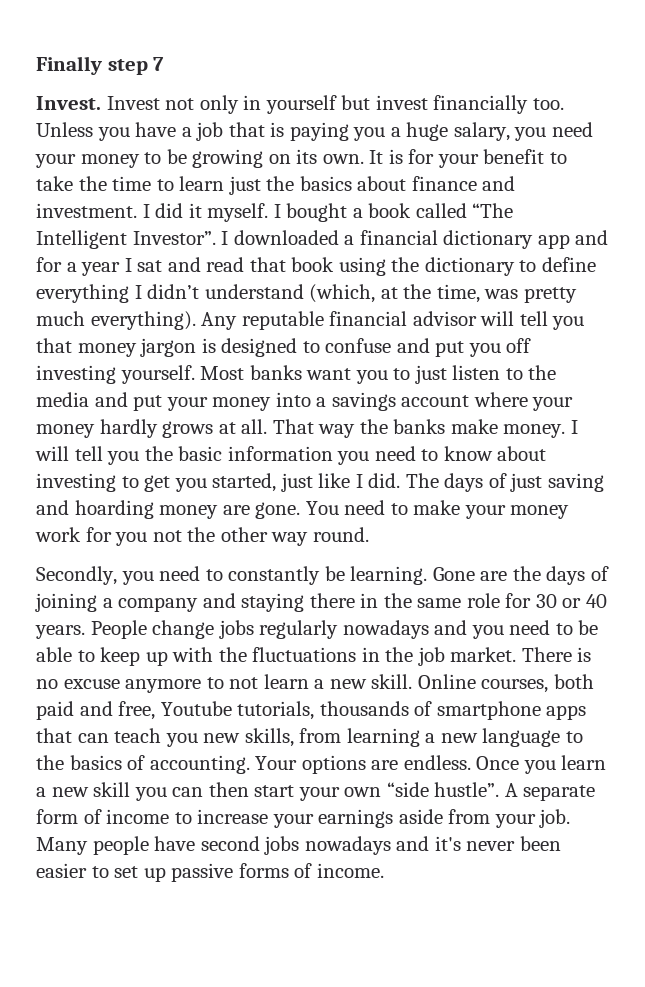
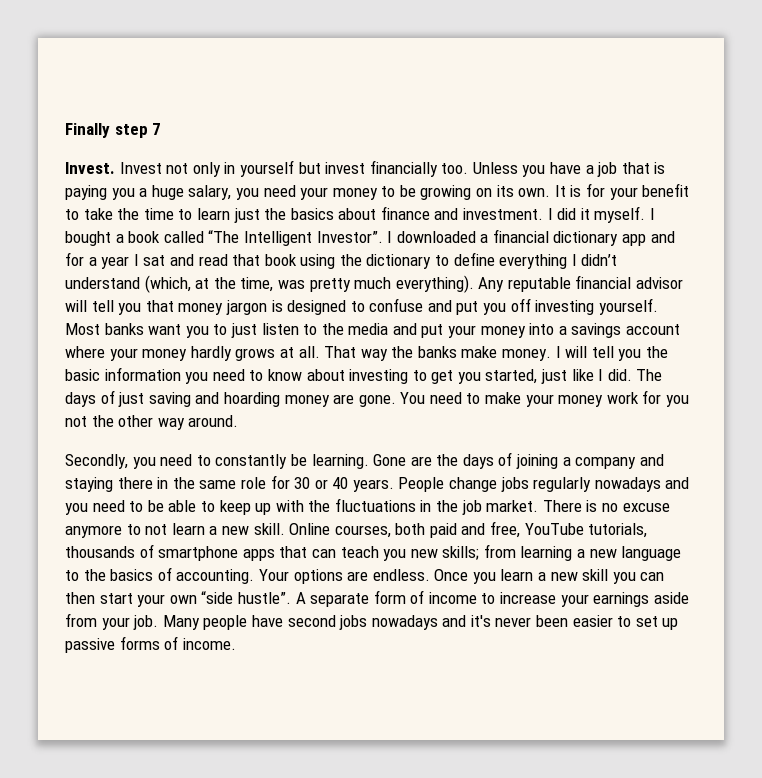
[312,527,369,542] round. -> [188,415,239,427] around.
[160,701,232,716] Youtube -> [524,523,584,535] YouTube
[244,728,294,747] skills, -> [442,546,480,560] skills;

